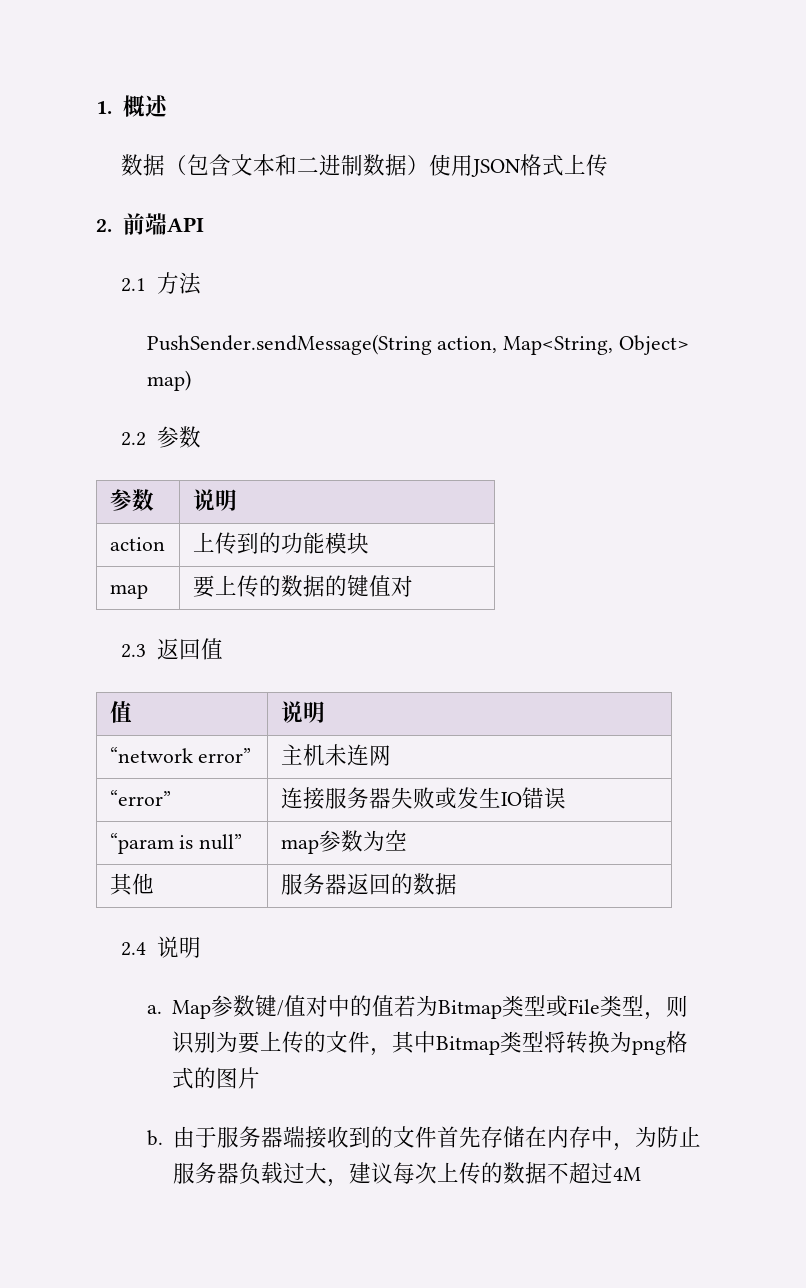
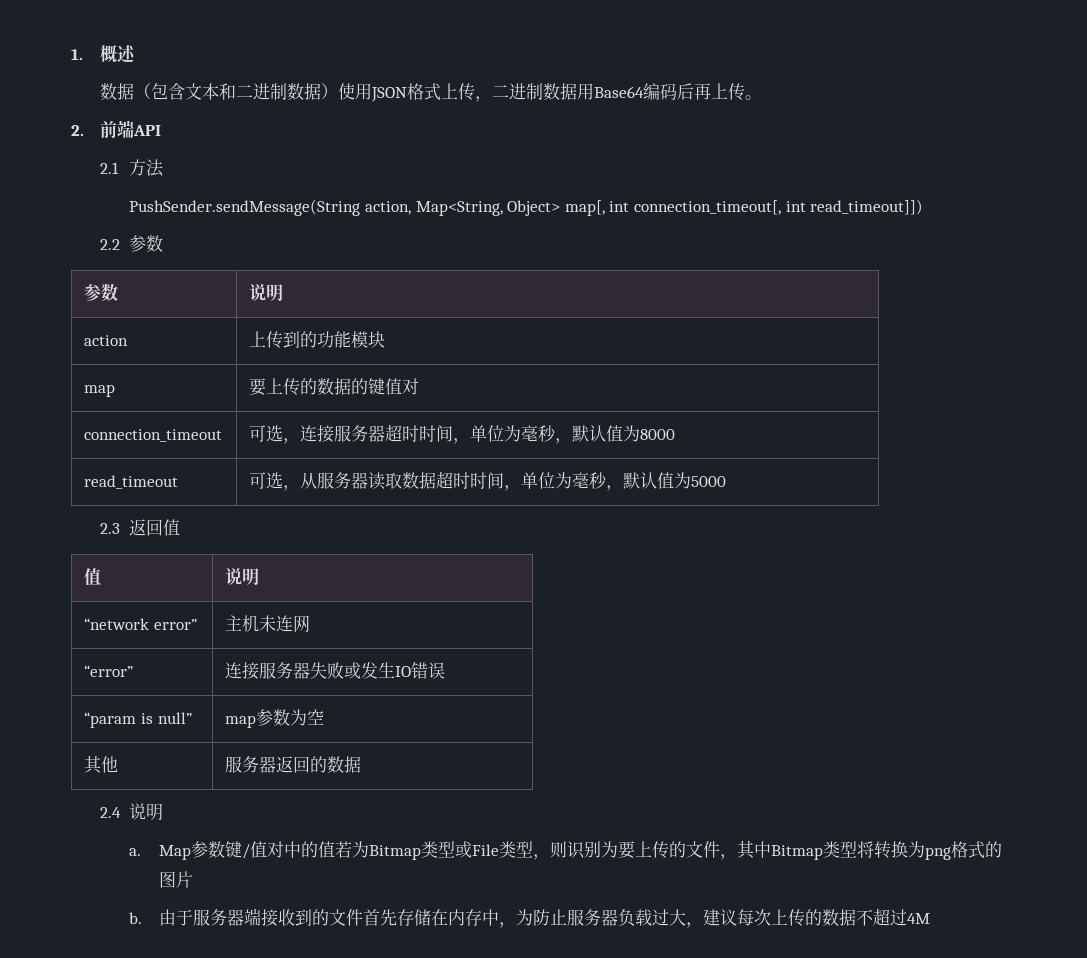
(609, 165) none -> [475,83,763,102] ，二进制数据用Base64编码后再上传。
[146,370,191,391] map) -> [564,199,924,216] map[, int connection_timeout[, int read_timeout]])
(413, 586) none -> [84,429,223,442] [249,424,676,444] [84,475,179,489] [249,471,727,491] // connection_timeout | 可选，连接服务器超时时间，单位为毫秒，默认值为8000 // read_timeout | 可选，从服务器读取数据超时时间，单位为毫秒，默认值为5000

